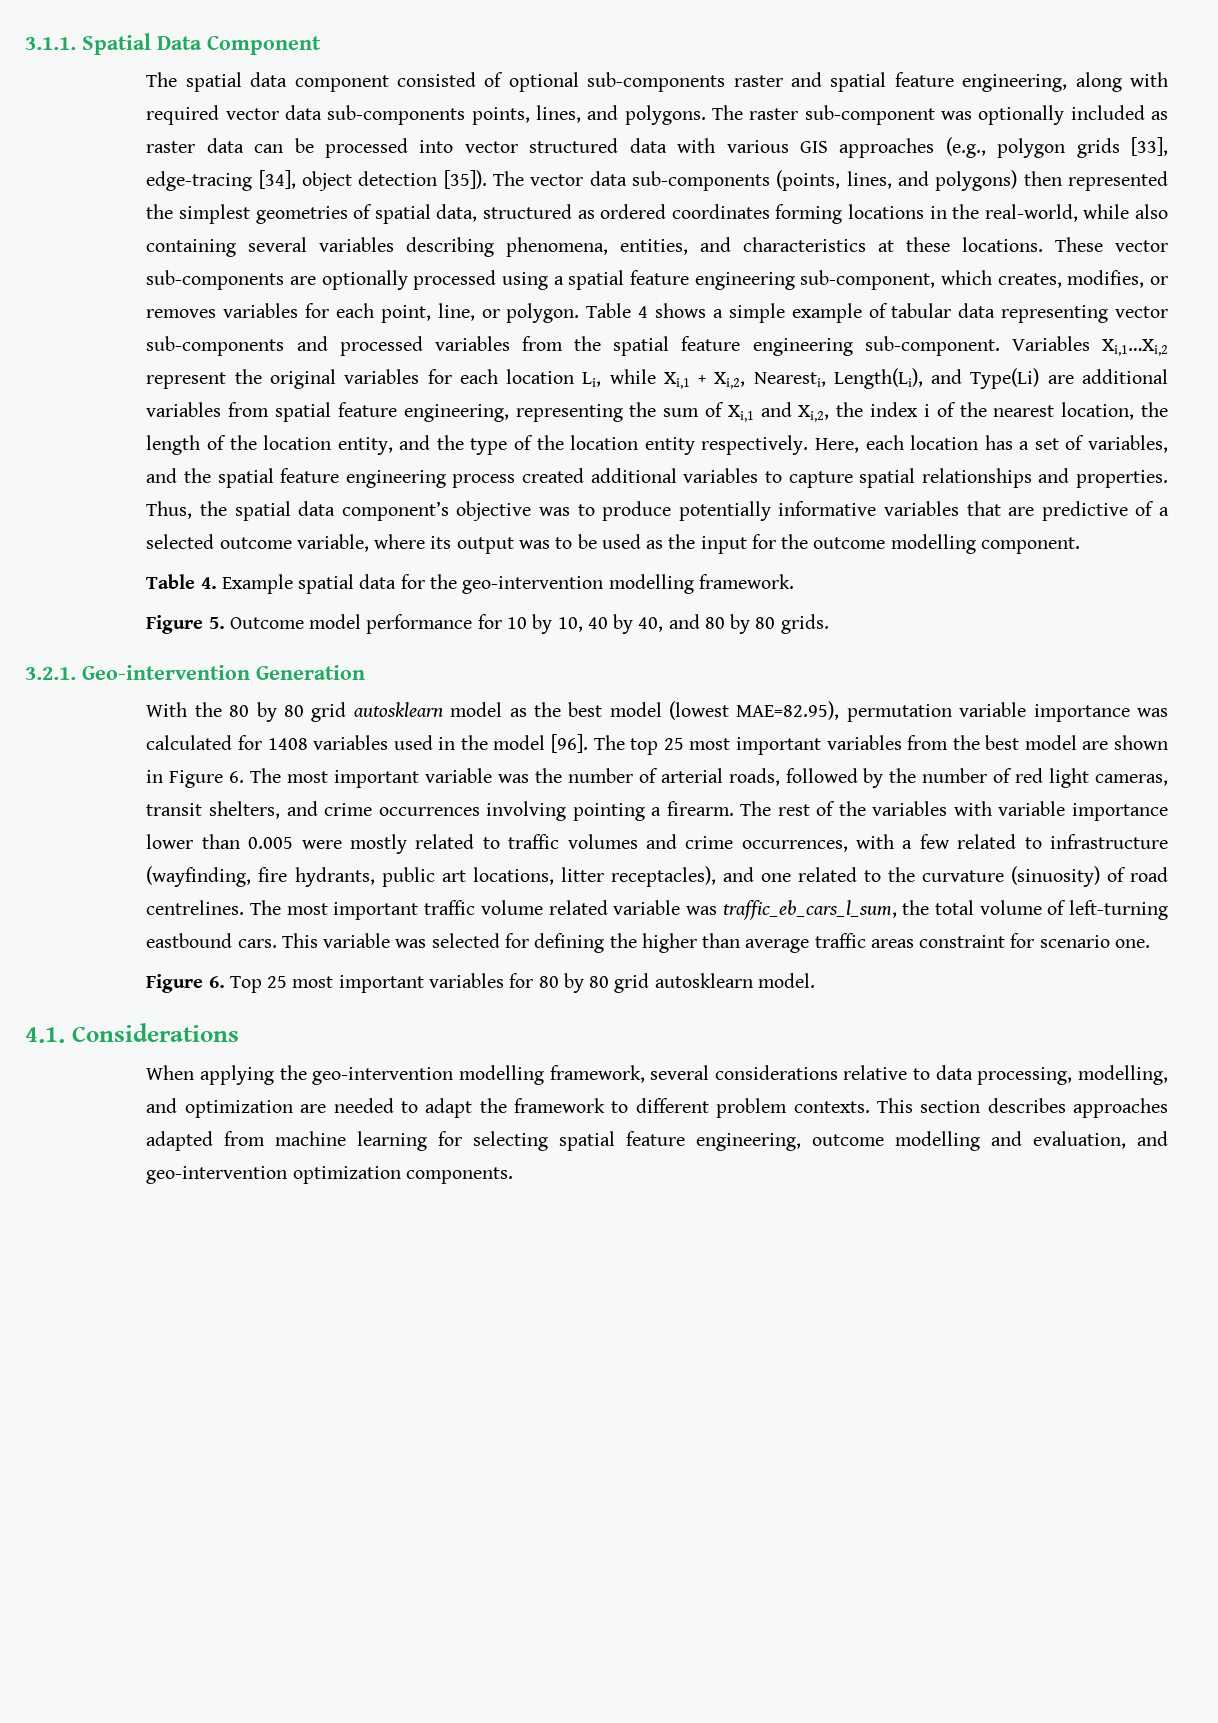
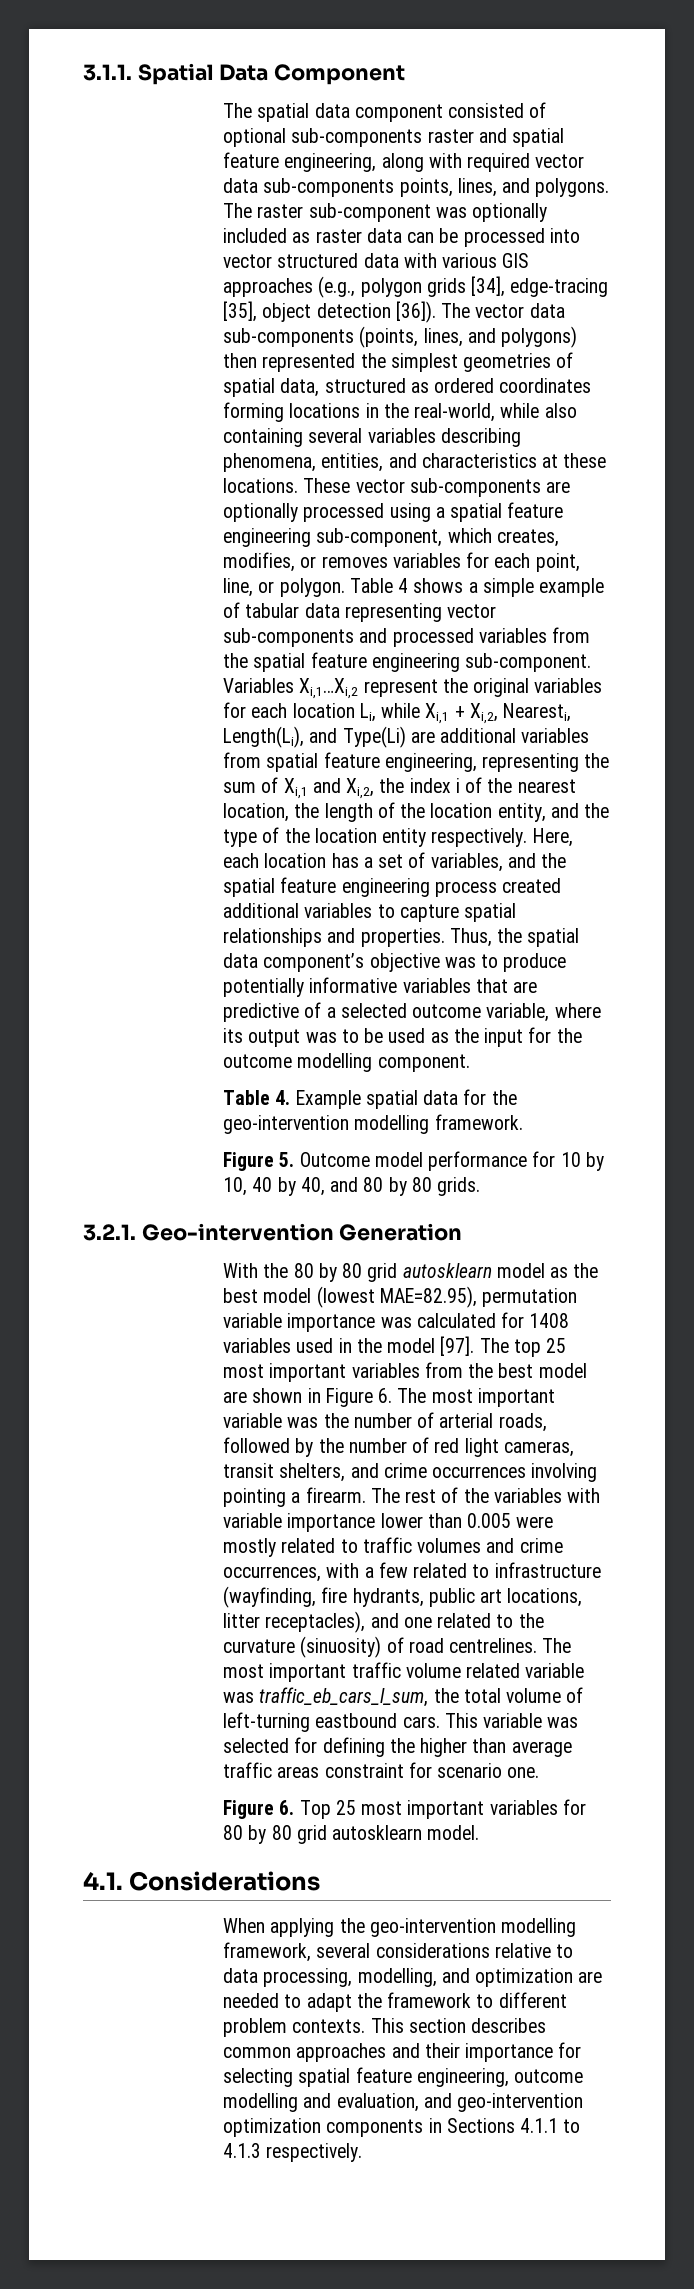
[1131,137,1168,156] [146,170,296,191] [33], edge-tracing [34], -> [471,276,609,297] [223,301,258,322] [34], edge-tracing [35],
[443,170,487,189] [35]). -> [395,301,436,323] [36]).
[551,734,589,753] [96]. -> [440,1336,475,1356] [97].
[1072,1098,1168,1118] [146,1131,428,1151] approaches adapted from machine learning -> [223,2043,554,2062] common approaches and their importance
[405,1167,513,1184] components. -> [326,2118,581,2137] [223,2143,363,2162] components in Sections 4.1.1 to 4.1.3 respectively.

